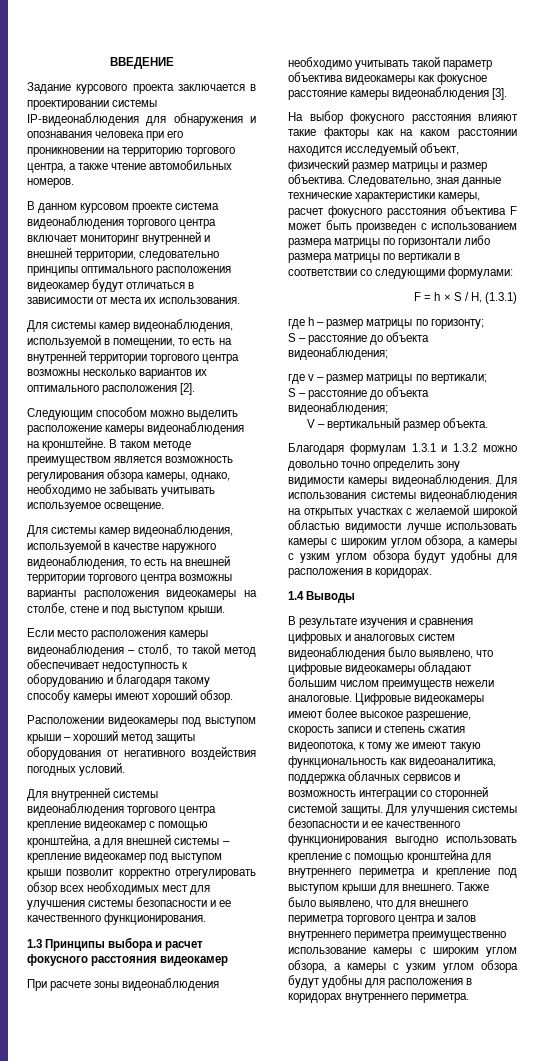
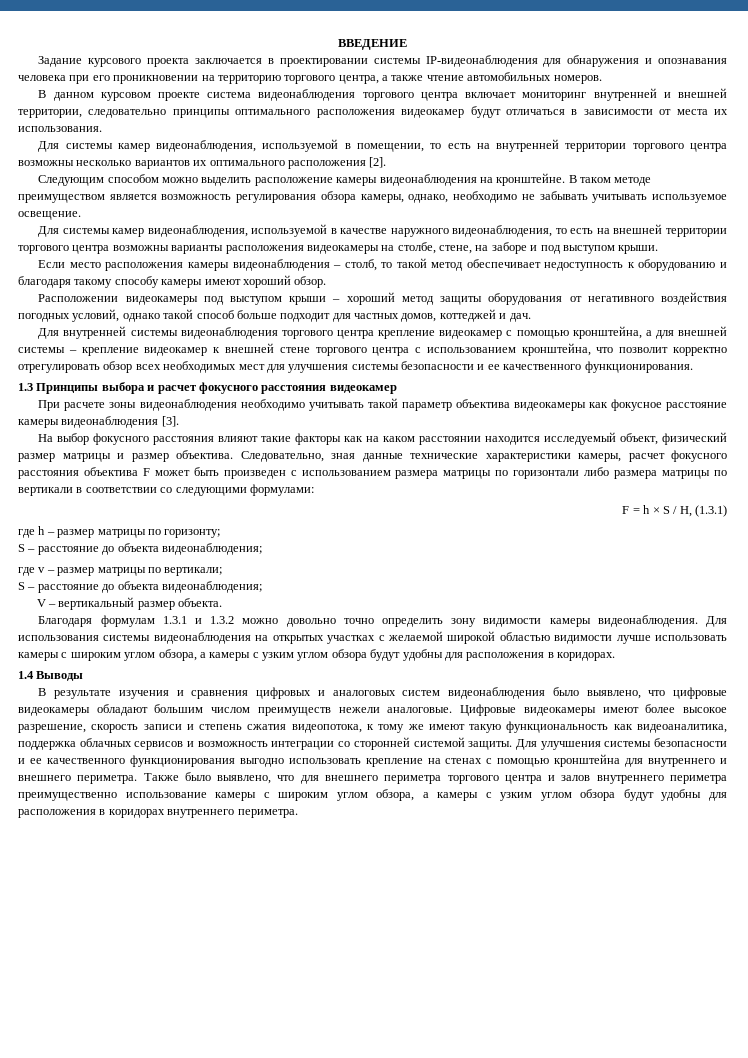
[70,606,100,613] стене -> [439,242,527,254] стене, на заборе
[79,762,126,776] условий. -> [72,309,531,322] условий, однако такой способ больше подходит для частных домов, коттеджей и дач.
[149,853,223,863] [27,869,61,879] под выступом крыши -> [213,343,614,356] к внешней стене торгового центра с использованием кронштейна, что
(342, 858) none -> [427,758,483,764] на стенах
[359,868,517,878] [288,884,455,894] периметра и крепление под выступом крыши для внешнего. -> [720,758,728,764] [18,775,138,784] и внешнего периметра.

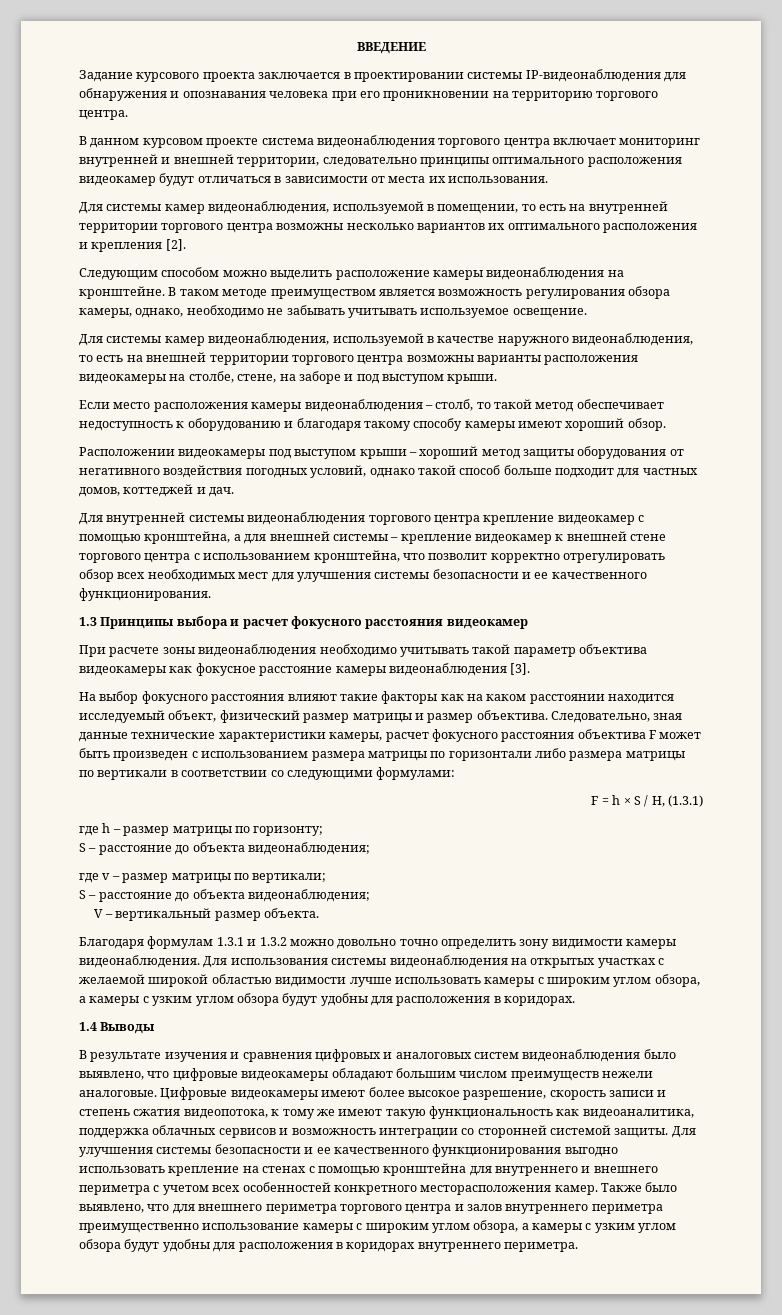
[338,72,602,84] центра, а также чтение автомобильных номеров. -> [79,110,128,120] центра.
(366, 164) none -> [79,242,163,252] и крепления
[77,775,138,784] периметра. -> [79,1182,598,1195] периметра с учетом всех особенностей конкретного месторасположения камер.

